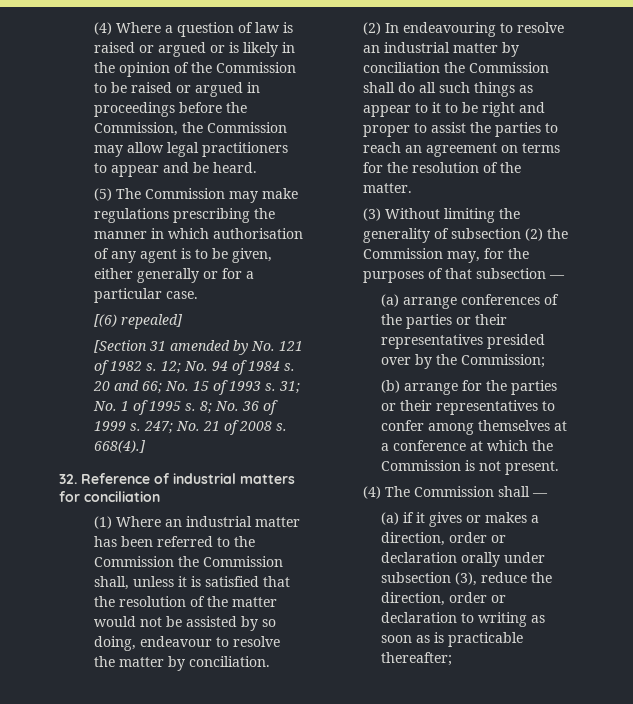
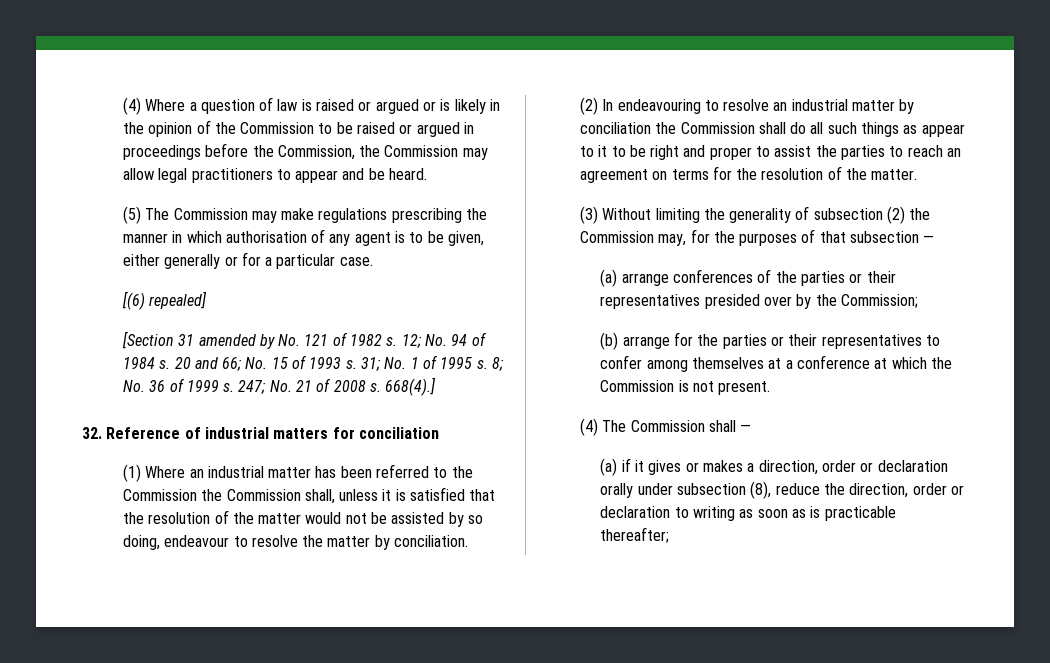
[454,572,477,586] (3), -> [750,481,772,499] (8),

